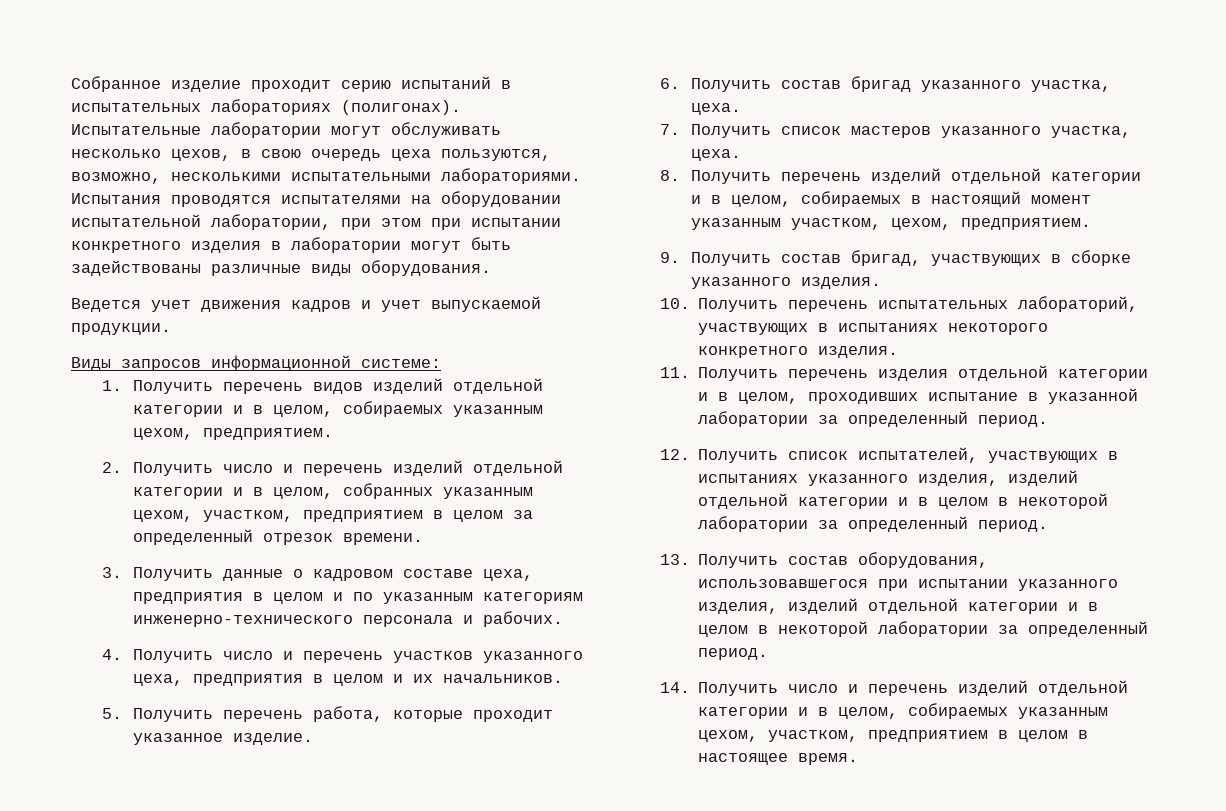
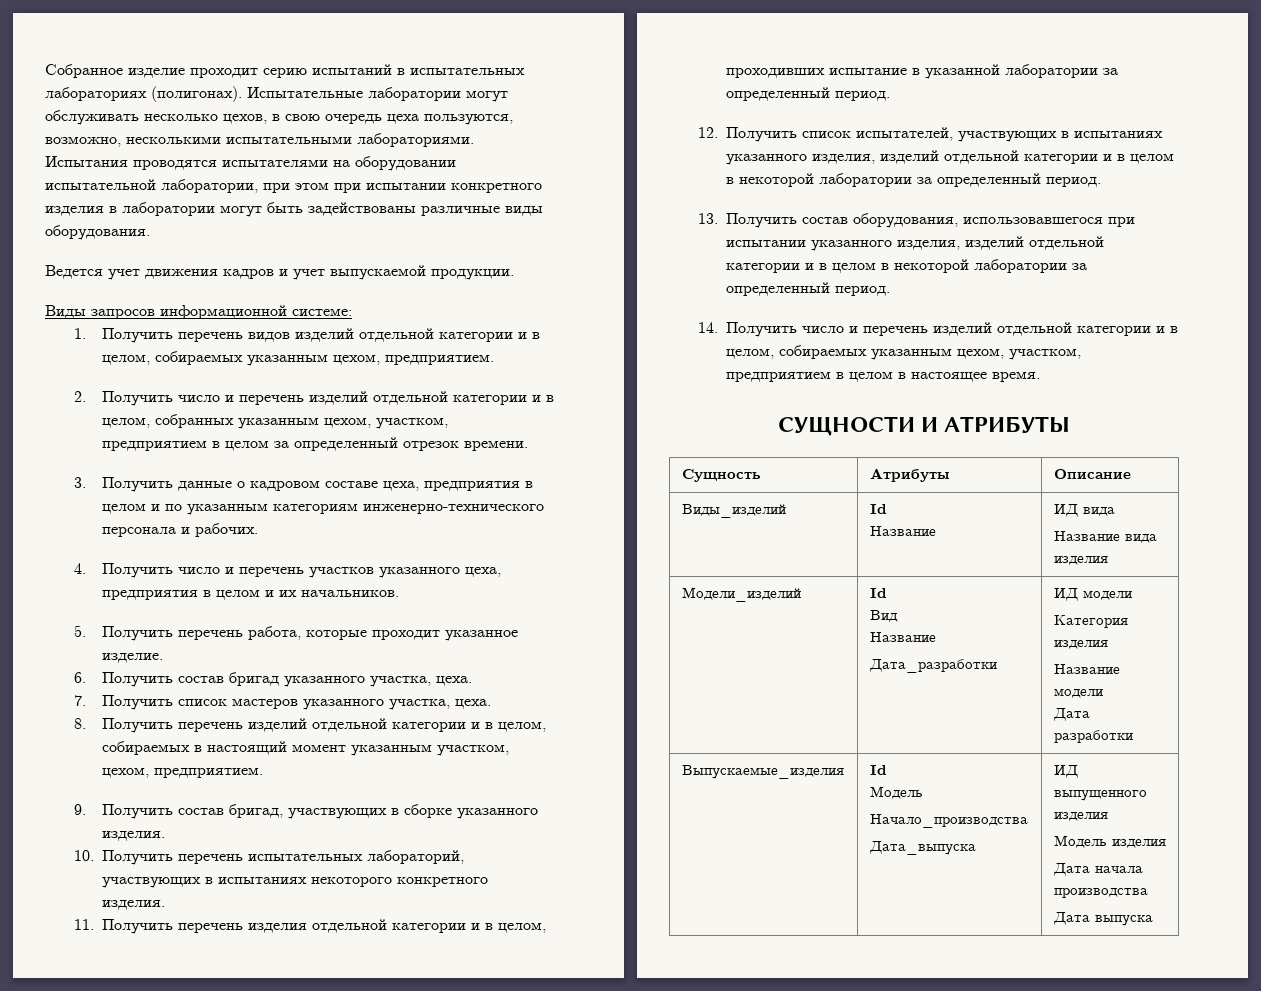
(859, 759) none -> [777,416,1071,436] [681,469,761,482] [869,468,949,482] [1053,469,1131,479] [681,504,786,518] [869,504,887,514] [869,526,936,536] [1053,504,1115,517] [1053,531,1157,543] [1053,556,1108,565] [681,587,801,602] [869,588,887,598] [869,610,898,622] [869,632,936,642] [868,659,997,673] [1053,588,1132,601] [1053,615,1128,628] [1053,640,1108,649] [1053,664,1120,674] [1053,688,1103,698] [1052,708,1090,721] [1053,730,1133,743] [681,765,844,779] [869,765,887,775] [869,786,923,799] [869,814,1028,828] [868,841,976,855] [1053,765,1078,778] [1053,790,1147,801] [1053,812,1108,821] [1053,835,1166,848] [1052,863,1143,876] [1053,888,1148,898] [1052,912,1153,926] // СУЩНОСТИ И АТРИБУТЫ // Сущность | Атрибуты | Описание // Виды_изделий | Id // Название | ИД вида // Название вида изделия // Модели_изделий | Id // Вид // Название // Дата_разработки | ИД модели // Категория изделия // Название модели // Дата разработки // Выпускаемые_изделия | Id // Модель // Начало_производства // Дата_выпуска | ИД выпущенного изделия // Модель изделия // Дата начала производства // Дата выпуска

